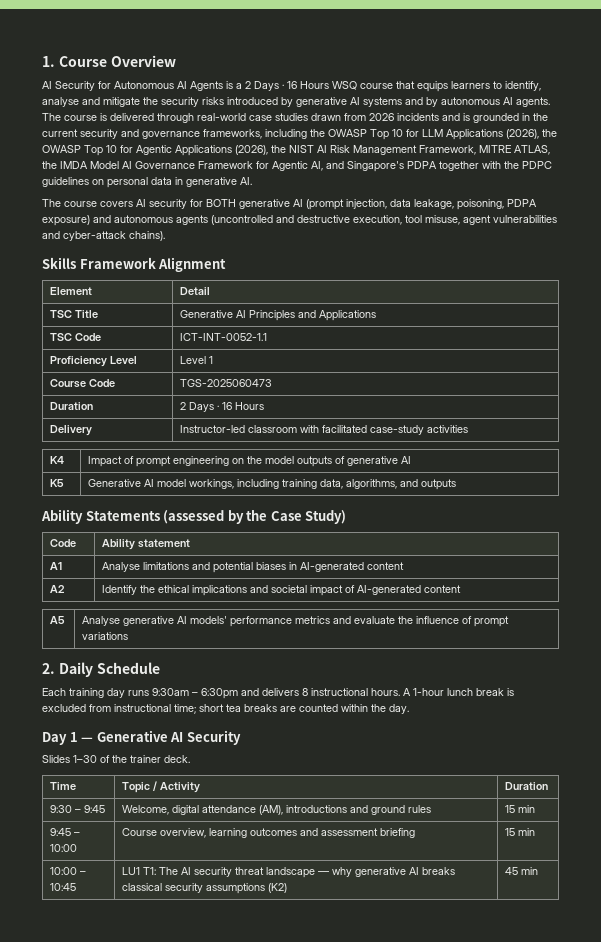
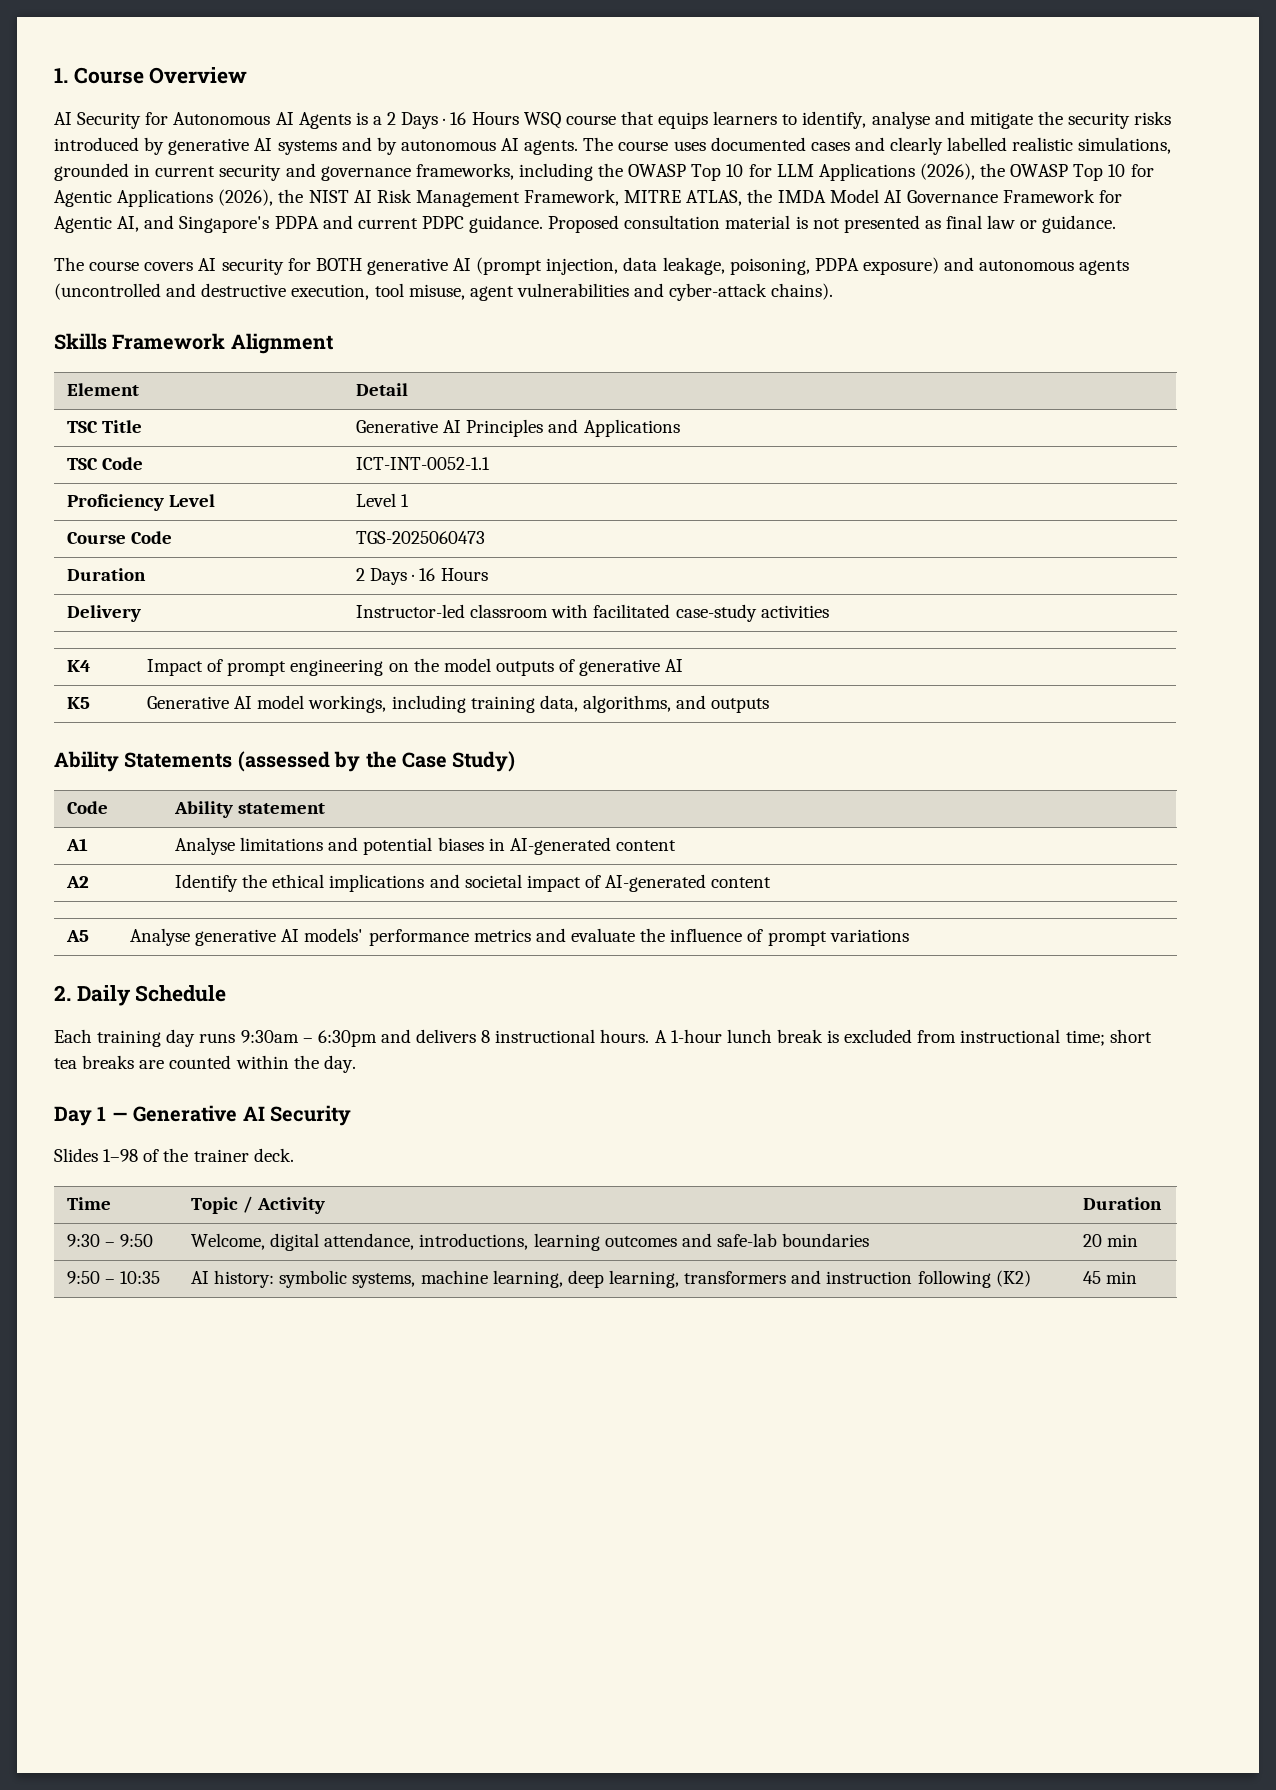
[100,113,470,123] is delivered through real-world case studies drawn from 2026 incidents and is -> [673,137,1172,155] uses documented cases and clearly labelled realistic simulations,
[533,113,548,121] the -> (151, 170) none
[439,161,552,171] [42,177,252,188] together with the PDPC guidelines on personal data in generative AI. -> [322,215,1117,233] and current PDPC guidance. Proposed consultation material is not presented as final law or guidance.
[73,755,97,763] 1–30 -> [103,1149,139,1162] 1–98
[84,805,106,813] 9:45 -> [120,1234,154,1247] 9:50
[202,805,432,815] [505,805,536,813] [50,828,81,836] [50,844,78,852] [122,828,416,838] [505,828,536,836] [50,867,87,875] [50,883,77,891] [122,867,456,878] [122,883,266,894] attendance (AM), introductions and ground rules | 15 min // 9:45 – 10:00 | Course overview, learning outcomes and assessment briefing | 15 min // 10:00 – 10:45 | LU1 T1: The AI security threat landscape — why generative AI breaks classical security assumptions -> [324,1233,870,1251] [1083,1234,1139,1247] [67,1271,161,1284] [191,1270,991,1288] attendance, introductions, learning outcomes and safe-lab boundaries | 20 min // 9:50 – 10:35 | AI history: symbolic systems, machine learning, deep learning, transformers and instruction following

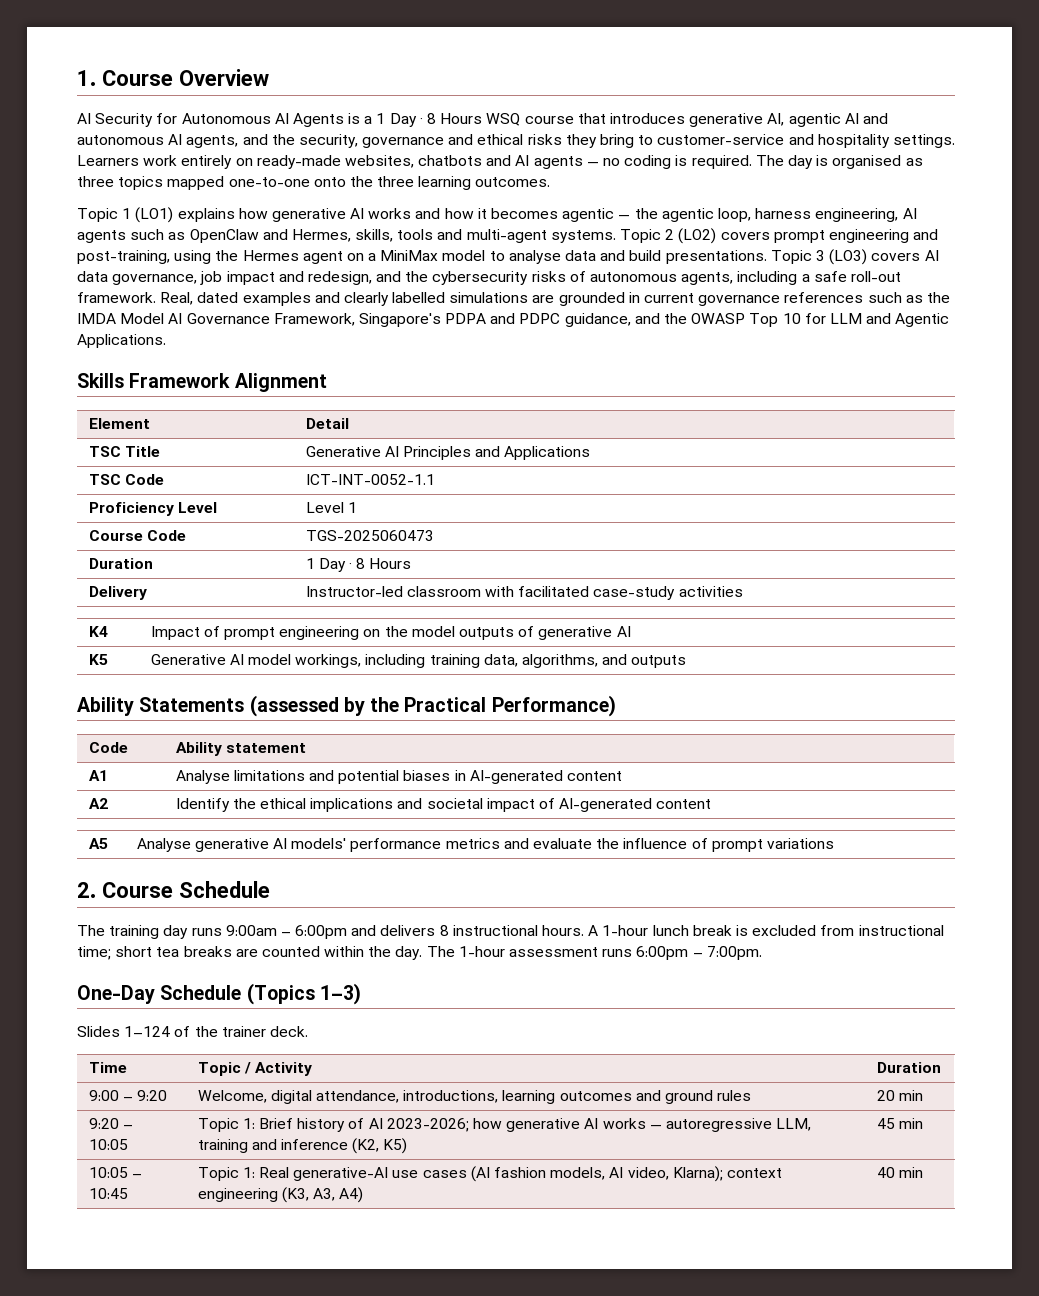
[387,111,1172,129] [54,137,850,155] 2 Days · 16 Hours WSQ course that equips learners to identify, analyse and mitigate the security risks introduced by generative AI systems and by autonomous AI agents. The course uses documented cases -> [376,113,888,127] [77,134,955,148] [77,155,923,169] [77,176,551,190] [77,207,917,223] [77,228,939,244] [77,249,939,265] [77,271,901,285] [77,292,311,306] 1 Day · 8 Hours WSQ course that introduces generative AI, agentic AI and autonomous AI agents, and the security, governance and ethical risks they bring to customer-service and hospitality settings. Learners work entirely on ready-made websites, chatbots and AI agents — no coding is required. The day is organised as three topics mapped one-to-one onto the three learning outcomes. // Topic 1 (LO1) explains how generative AI works and how it becomes agentic — the agentic loop, harness engineering, AI agents such as OpenClaw and Hermes, skills, tools and multi-agent systems. Topic 2 (LO2) covers prompt engineering and post-training, using the Hermes agent on a MiniMax model to analyse data and build presentations. Topic 3 (LO3) covers AI data governance, job impact and redesign, and the cybersecurity risks of autonomous agents, including a safe roll-out framework. Real, dated examples
[1012,137,1172,154] realistic simulations, -> [449,292,555,303] simulations are
[219,163,593,181] security and governance frameworks, including -> [698,292,950,306] [77,313,660,327] governance references such as the IMDA Model AI Governance Framework, Singapore's PDPA and PDPC guidance, and
[818,163,1154,181] [54,189,1123,207] [54,215,1117,233] [54,257,1130,275] [54,283,834,301] Applications (2026), the OWASP Top 10 for Agentic Applications (2026), the NIST AI Risk Management Framework, MITRE ATLAS, the IMDA Model AI Governance Framework for Agentic AI, and Singapore's PDPA and current PDPC guidance. Proposed consultation material is not presented as final law or guidance. // The course covers AI security for BOTH generative AI (prompt injection, data leakage, poisoning, PDPA exposure) and autonomous agents (uncontrolled and destructive execution, tool misuse, agent vulnerabilities and cyber-attack chains). -> [866,313,950,327] [77,334,166,348] and Agentic Applications.
[356,568,436,585] 2 Days · 16 -> [305,558,366,572] 1 Day · 8
[401,751,516,772] Case Study) -> [404,695,616,717] Practical Performance)
[76,985,131,1006] Daily -> [102,882,173,898] Course
[54,1029,92,1043] Each -> [77,925,105,936] The
[240,1030,377,1047] 9:30am – 6:30pm -> [225,925,348,939] 9:00am – 6:00pm
[54,1105,351,1126] // Day 1 — Generative AI Security -> [426,946,762,960] [77,983,361,1005] The 1-hour assessment runs 6:00pm – 7:00pm. // One-Day Schedule (Topics 1–3)
[103,1149,139,1162] 1–98 -> [124,1026,171,1037] 1–124
[67,1234,154,1247] 9:30 – 9:50 -> [88,1090,168,1101] 9:00 – 9:20
[717,1233,870,1247] safe-lab boundaries -> [665,1090,752,1104] ground rules
[67,1271,161,1284] [191,1270,1031,1288] [1083,1271,1102,1284] 9:50 – 10:35 | AI history: symbolic systems, machine learning, deep learning, transformers and instruction following (K2) | 45 -> [88,1118,133,1129] [88,1139,128,1150] [197,1118,812,1132] [197,1138,408,1154] [876,1118,923,1129] [88,1167,142,1178] [88,1188,128,1199] [197,1166,782,1182] [197,1187,364,1203] [876,1167,895,1178] 9:20 – 10:05 | Topic 1: Brief history of AI 2023-2026; how generative AI works — autoregressive LLM, training and inference (K2, K5) | 45 min // 10:05 – 10:45 | Topic 1: Real generative-AI use cases (AI fashion models, AI video, Klarna); context engineering (K3, A3, A4) | 40

